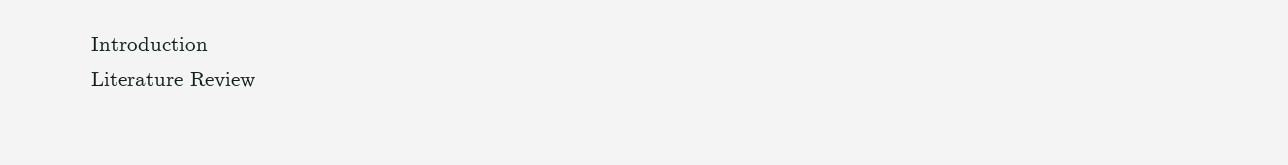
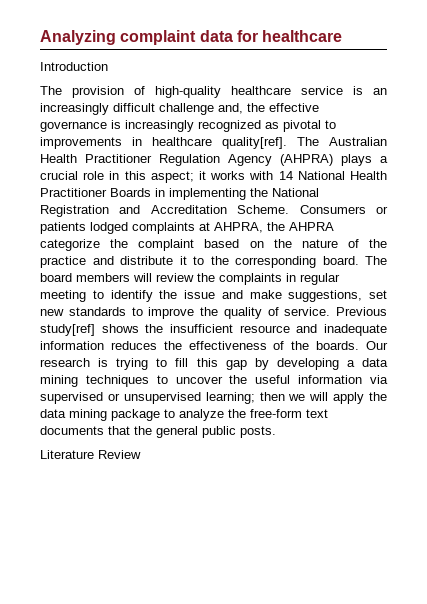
[91,37,208,51] Introduction -> [40,30,343,45] [40,62,108,71] [40,86,387,98] [40,103,319,115] [40,120,336,132] [40,137,387,149] [40,154,388,166] [40,171,387,183] [40,188,319,200] [40,205,388,217] [40,222,334,234] [40,239,387,251] [40,256,387,268] [40,273,340,285] [40,290,387,302] [40,307,387,319] [40,324,387,336] [40,341,388,350] [40,358,388,370] [40,375,388,387] [40,392,387,404] [40,409,328,421] [40,426,276,438] Analyzing complaint data for healthcare // Introduction // The provision of high-quality healthcare service is an increasingly difficult challenge and, the effective governance is increasingly recognized as pivotal to improvements in healthcare quality[ref]. The Australian Health Practitioner Regulation Agency (AHPRA) plays a crucial role in this aspect; it works with 14 National Health Practitioner Boards in implementing the National Registration and Accreditation Scheme. Consumers or patients lodged complaints at AHPRA, the AHPRA categorize the complaint based on the nature of the practice and distribute it to the corresponding board. The board members will review the complaints in regular meeting to identify the issue and make suggestions, set new standards to improve the quality of service. Previous study[ref] shows the insufficient resource and inadequate information reduces the effectiveness of the boards. Our research is trying to fill this gap by developing a data mining techniques to uncover the useful information via supervised or unsupervised learning; then we will apply the data mining package to analyze the free-form text documents that the general public posts.

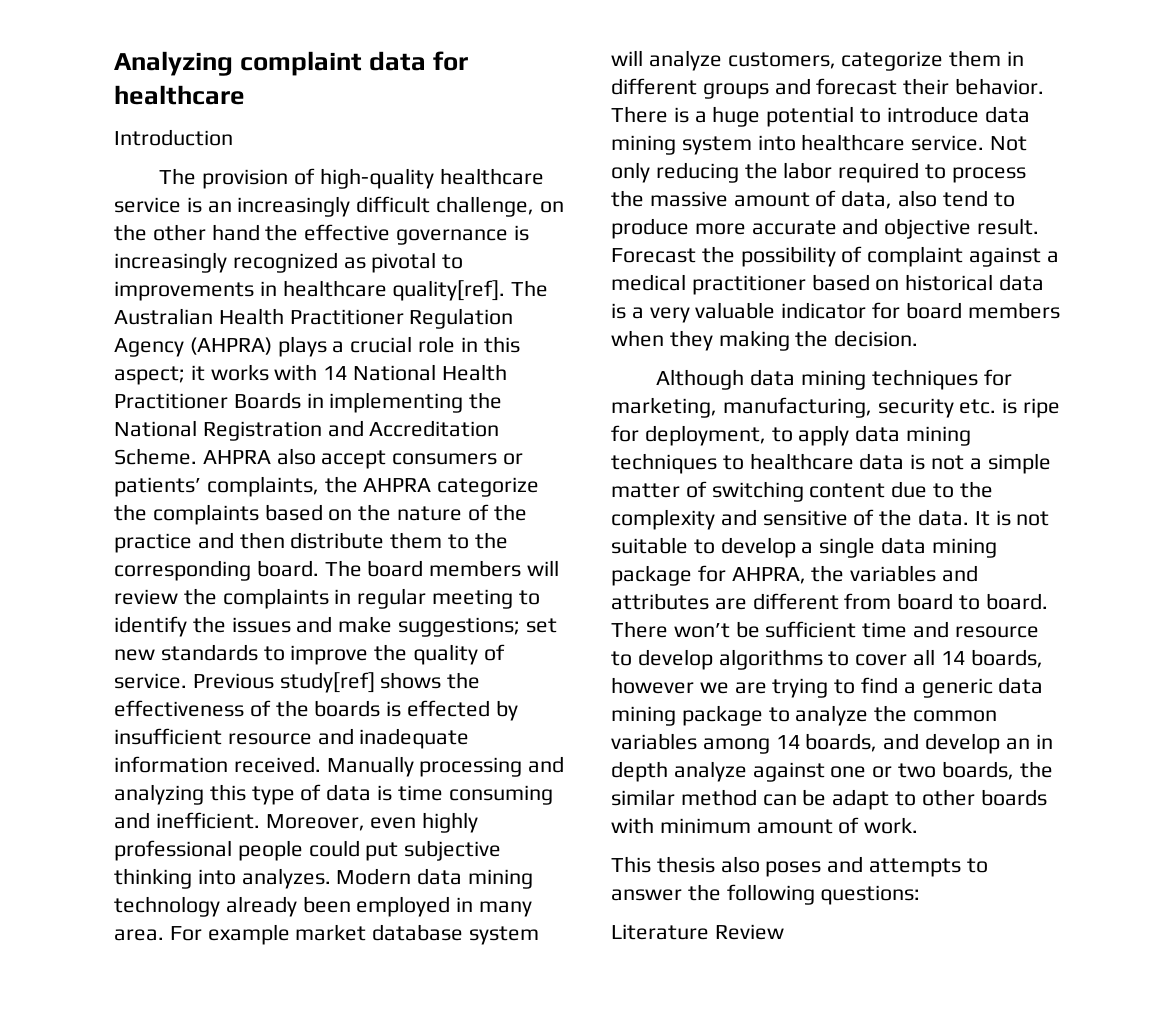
[159,103,243,115] challenge and, -> [436,196,564,217] [114,224,260,241] challenge, on the other hand
[299,205,388,214] [40,222,263,234] Consumers or patients lodged complaints at AHPRA, -> [202,448,524,469] [114,476,319,497] AHPRA also accept consumers or patients’ complaints,
[138,239,195,251] complaint -> [152,504,259,525] complaints
[120,256,187,265] distribute it -> [239,532,443,549] then distribute them
[184,290,215,299] issue -> [231,617,291,633] issues
[288,290,363,302] suggestions, -> [398,617,521,637] suggestions;
(164, 328) none -> [114,700,518,721] effectiveness of the boards is effected by
[110,341,388,350] [40,358,388,370] [40,375,388,387] [40,392,387,404] reduces the effectiveness of the boards. Our research is trying to fill this gap by developing a data mining techniques to uncover the useful information via supervised or unsupervised learning; then we will apply the -> [233,756,565,777] [114,784,553,805] [114,812,479,833] [114,840,502,861] [114,868,534,889] [114,896,533,917] [114,924,540,945] [611,50,1025,71] [611,78,1045,99] [611,106,1030,127] [611,134,1028,155] [611,162,1026,183] [611,190,1015,209] [611,218,1040,239] [611,246,1059,267] [611,274,1045,295] [611,302,1060,323] [611,330,919,351] [656,369,1012,390] [611,397,1061,418] [611,425,972,446] [611,453,1051,474] [611,481,993,502] [611,509,1050,530] [611,537,997,558] [611,565,979,586] [611,593,1048,610] [611,621,1039,638] [611,649,1043,670] [611,677,993,698] received. Manually processing and analyzing this type of data is time consuming and inefficient. Moreover, even highly professional people could put subjective thinking into analyzes. Modern data mining technology already been employed in many area. For example market database system will analyze customers, categorize them in different groups and forecast their behavior. There is a huge potential to introduce data mining system into healthcare service. Not only reducing the labor required to process the massive amount of data, also tend to produce more accurate and objective result. Forecast the possibility of complaint against a medical practitioner based on historical data is a very valuable indicator for board members when they making the decision. // Although data mining techniques for marketing, manufacturing, security etc. is ripe for deployment, to apply data mining techniques to healthcare data is not a simple matter of switching content due to the complexity and sensitive of the data. It is not suitable to develop a single data mining package for AHPRA, the variables and attributes are different from board to board. There won’t be sufficient time and resource to develop algorithms to cover all 14 boards, however we are trying to find a generic
[250,409,328,418] [40,426,276,438] free-form text documents that the general public posts. -> [913,710,998,722] [611,733,1053,754] [611,761,1053,782] [611,789,1047,810] [611,817,919,834] [611,856,988,877] [611,884,921,905] common variables among 14 boards, and develop an in depth analyze against one or two boards, the similar method can be adapt to other boards with minimum amount of work. // This thesis also poses and attempts to answer the following questions:

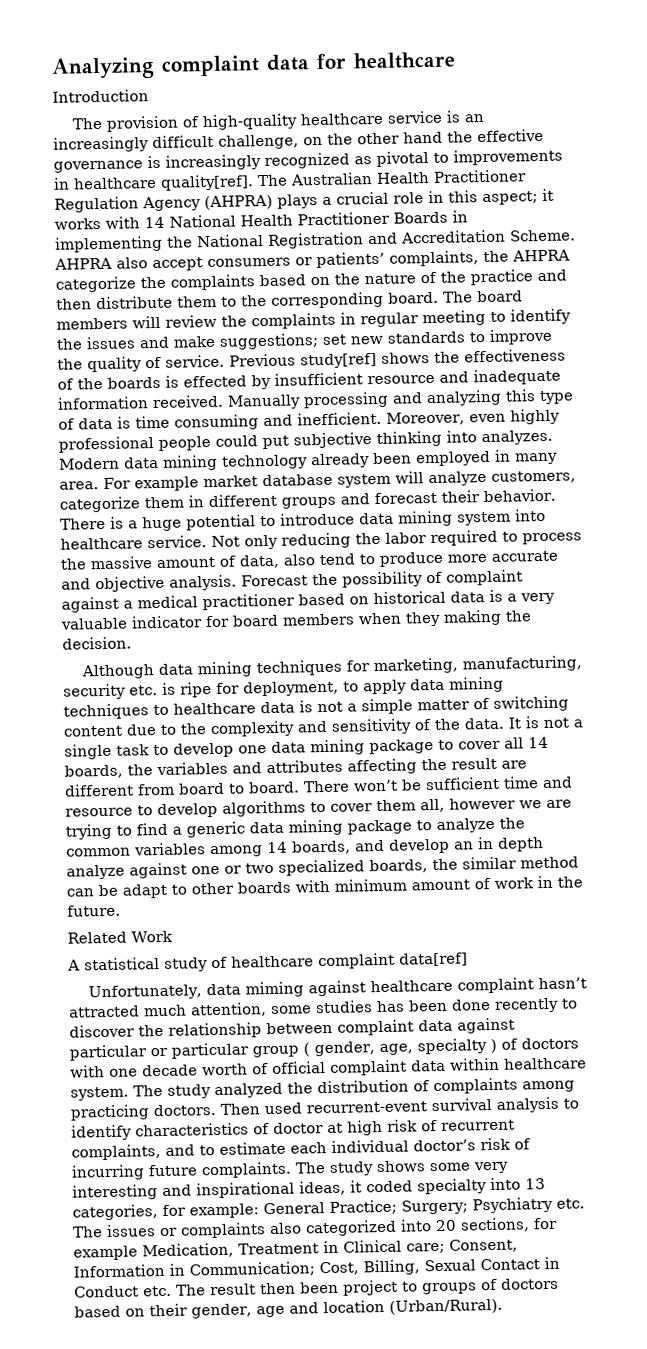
[977,218,1040,235] result. -> [169,574,237,591] analysis.
[762,510,848,526] sensitive -> [331,718,412,735] sensitivity
[611,537,997,558] [611,565,806,586] suitable to develop a single data mining package for AHPRA, -> [573,719,584,728] [64,736,549,760] [64,764,123,779] a single task to develop one data mining package to cover all 14 boards,
(709, 601) none -> [347,757,497,775] affecting the result
[913,649,1043,668] all 14 boards, -> [376,798,445,813] them all,
(937, 770) none -> [278,859,365,876] specialized
[864,817,919,834] [611,856,988,877] [611,884,921,905] [611,924,784,940] work. // This thesis also poses and attempts to answer the following questions: // Literature Review -> [494,875,583,889] [67,904,121,917] [67,930,173,944] [67,952,468,972] [87,977,587,1001] [68,997,578,1018] [69,1017,515,1039] [69,1037,579,1061] [70,1057,587,1078] [70,1077,575,1101] [70,1096,579,1121] [71,1119,515,1141] [71,1137,531,1161] [71,1160,509,1181] [72,1177,546,1201] [72,1196,585,1221] [72,1217,558,1239] [73,1238,518,1261] [73,1256,560,1278] [74,1277,559,1298] [74,1298,503,1319] work in the future. // Related Work // A statistical study of healthcare complaint data[ref] // Unfortunately, data miming against healthcare complaint hasn’t attracted much attention, some studies has been done recently to discover the relationship between complaint data against particular or particular group ( gender, age, specialty ) of doctors with one decade worth of official complaint data within healthcare system. The study analyzed the distribution of complaints among practicing doctors. Then used recurrent-event survival analysis to identify characteristics of doctor at high risk of recurrent complaints, and to estimate each individual doctor’s risk of incurring future complaints. The study shows some very interesting and inspirational ideas, it coded specialty into 13 categories, for example: General Practice; Surgery; Psychiatry etc. The issues or complaints also categorized into 20 sections, for example Medication, Treatment in Clinical care; Consent, Information in Communication; Cost, Billing, Sexual Contact in Conduct etc. The result then been project to groups of doctors based on their gender, age and location (Urban/Rural).

